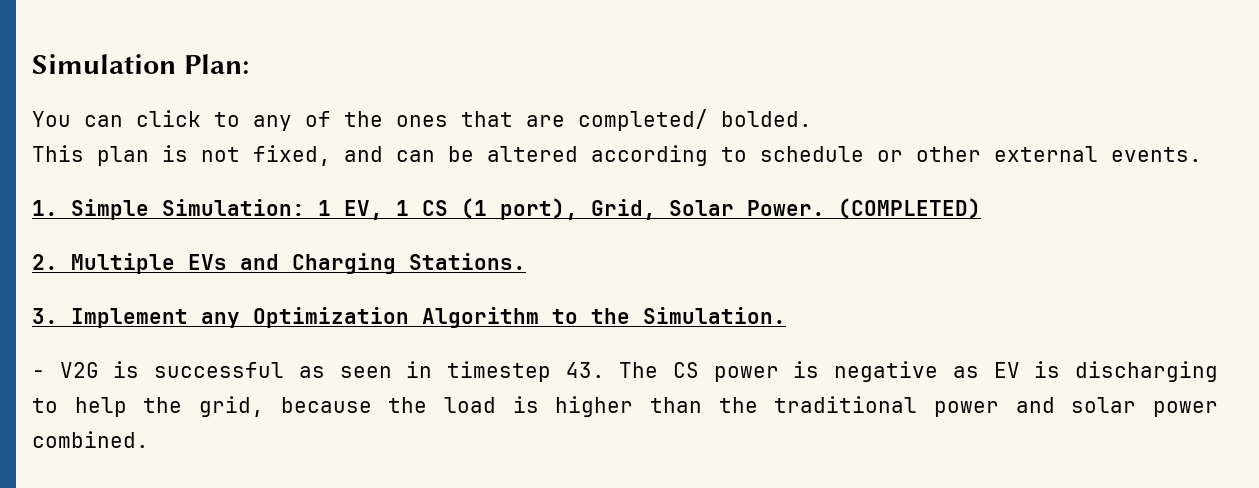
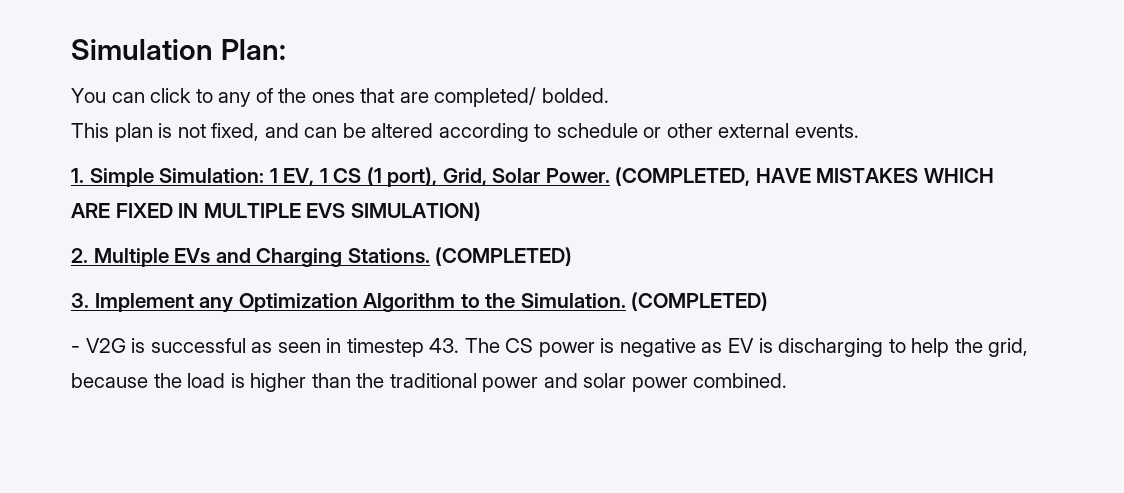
[838,198,981,219] (COMPLETED) -> [615,167,995,186] [71,202,481,221] (COMPLETED, HAVE MISTAKES WHICH ARE FIXED IN MULTIPLE EVS SIMULATION)
(526, 261) none -> [435,247,573,266] (COMPLETED)
(786, 315) none -> [631,292,769,311] (COMPLETED)

